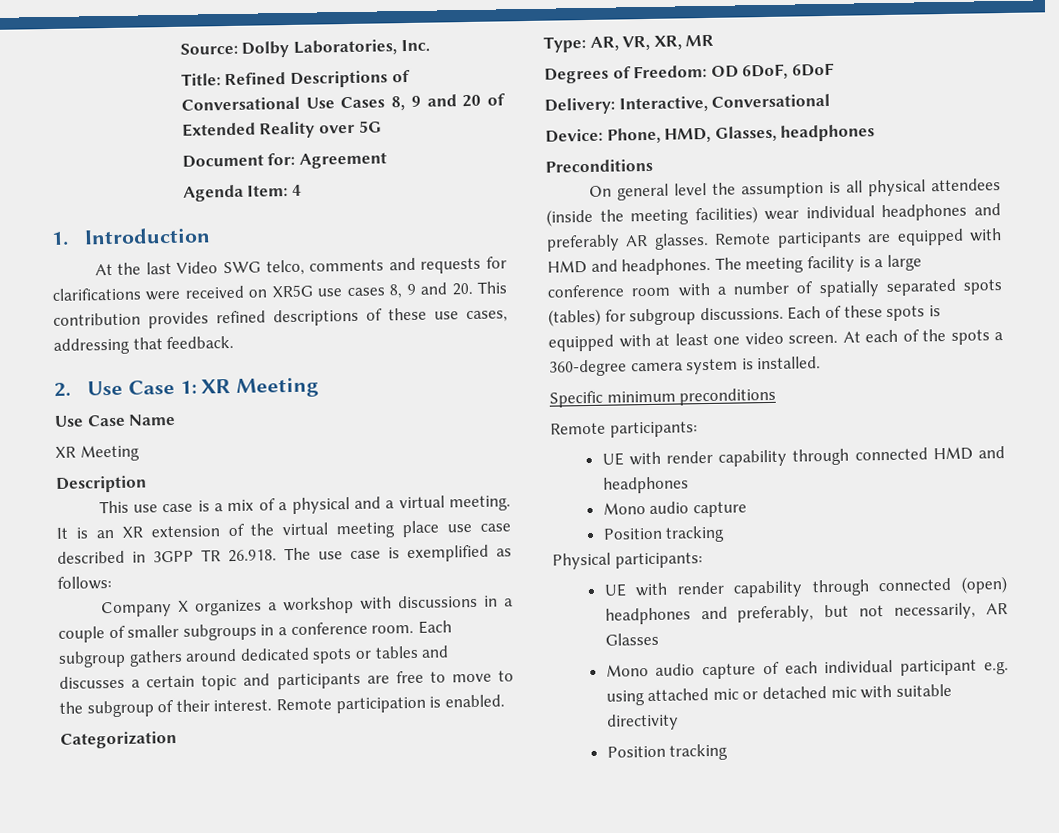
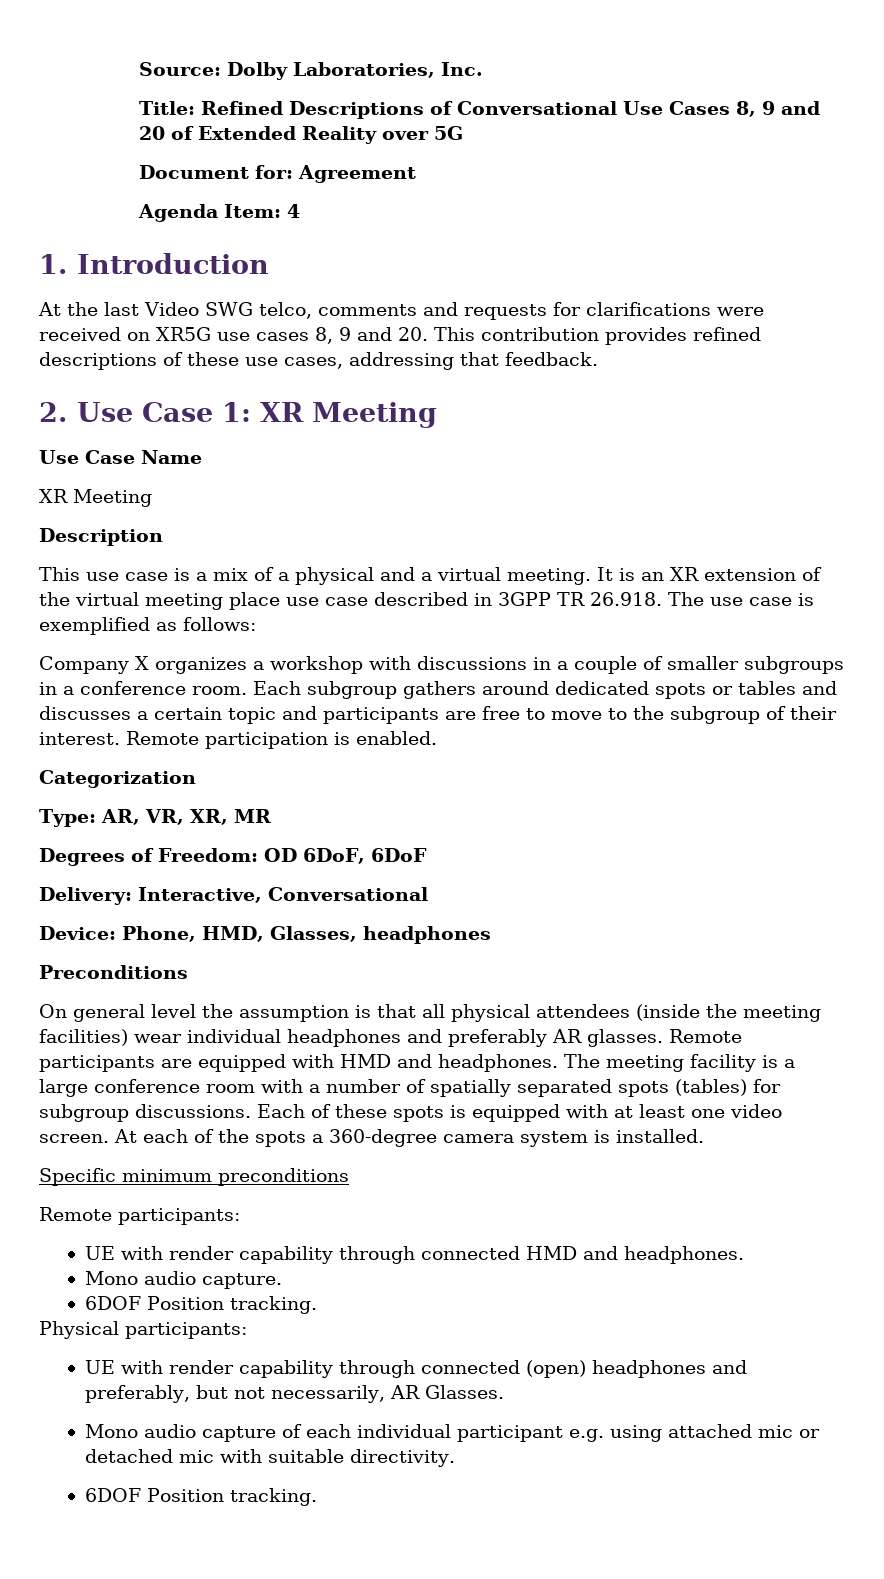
(841, 187) none -> [377,1004,416,1018] that
[602,476,689,494] [602,501,747,518] [602,525,726,543] headphones // Mono audio capture // Position tracking -> [624,1246,745,1264] [85,1271,283,1289] [85,1296,318,1314] headphones. // Mono audio capture. // 6DOF Position tracking.
[604,632,659,646] Glasses -> [424,1385,504,1399] Glasses.
[606,713,679,731] [606,743,729,761] directivity // Position tracking -> [350,1449,456,1467] [85,1488,318,1506] directivity. // 6DOF Position tracking.

